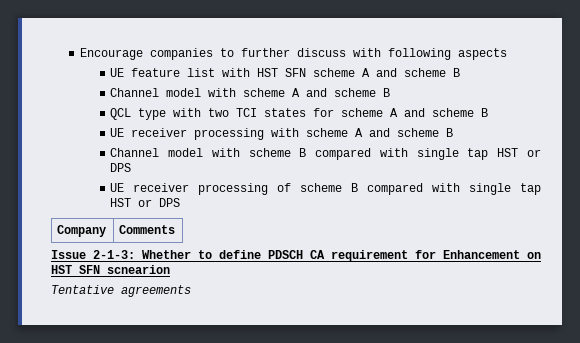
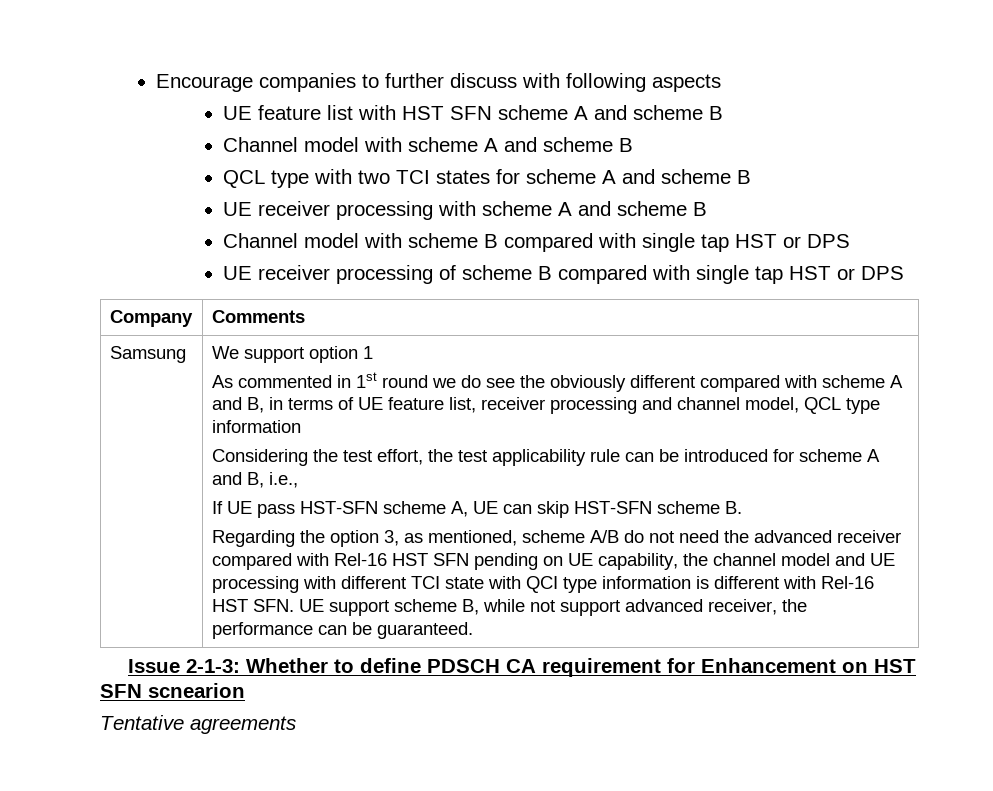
(176, 229) none -> [109,346,186,363] [211,346,373,363] [211,372,903,392] [211,397,880,414] [211,420,301,433] [211,449,880,466] [211,472,298,488] [211,501,742,518] [211,530,901,547] [211,553,895,570] [211,576,874,593] [211,599,807,616] [211,622,473,639] // Samsung | We support option 1 // As commented in 1st round we do see the obviously different compared with scheme A and B, in terms of UE feature list, receiver processing and channel model, QCL type information // Considering the test effort, the test applicability rule can be introduced for scheme A and B, i.e., // If UE pass HST-SFN scheme A, UE can skip HST-SFN scheme B. // Regarding the option 3, as mentioned, scheme A/B do not need the advanced receiver compared with Rel-16 HST SFN pending on UE capability, the channel model and UE processing with different TCI state with QCI type information is different with Rel-16 HST SFN. UE support scheme B, while not support advanced receiver, the performance can be guaranteed.

